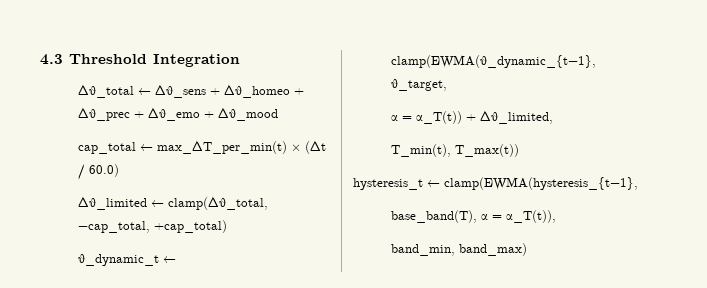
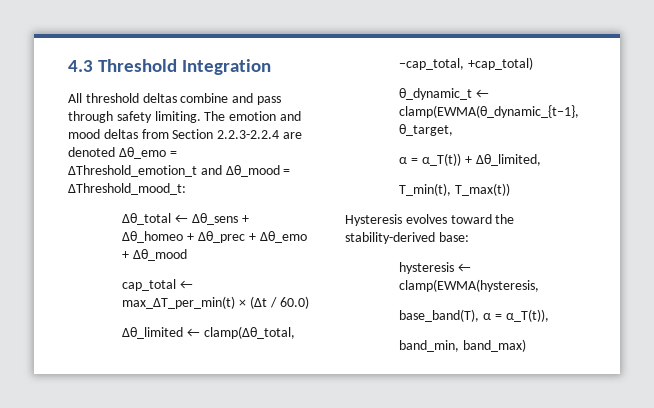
(240, 60) none -> [68,93,281,105] [68,111,301,123] [68,129,302,139] [68,147,177,159] [68,165,291,177] [68,183,186,195] // All threshold deltas combine and pass through safety limiting. The emotion and mood deltas from Section 2.2.3-2.2.4 are denoted Δθ_emo = ΔThreshold_emotion_t and Δθ_mood = ΔThreshold_mood_t:
[353,177,638,190] hysteresis_t ← clamp(EWMA(hysteresis_{t−1}, -> [345,214,515,226] [345,232,469,244] [399,262,472,274] [399,279,540,292] Hysteresis evolves toward the stability-derived base: // hysteresis ← clamp(EWMA(hysteresis,

